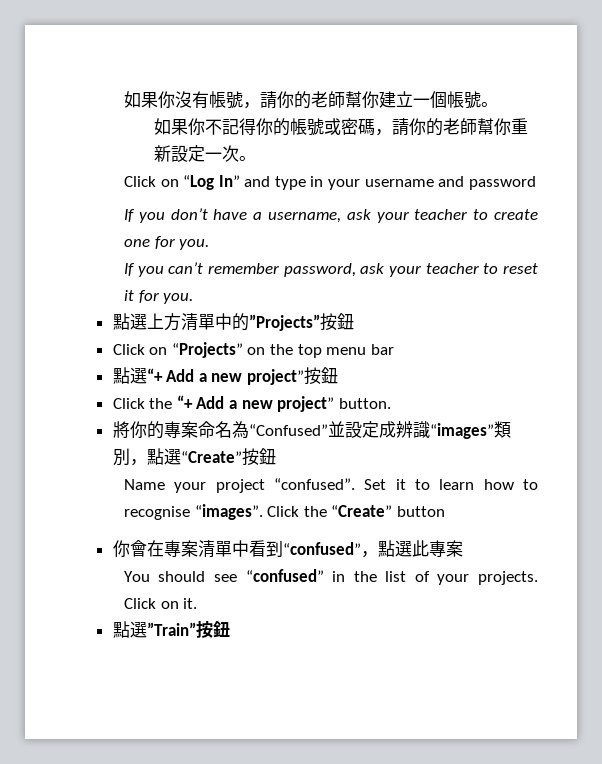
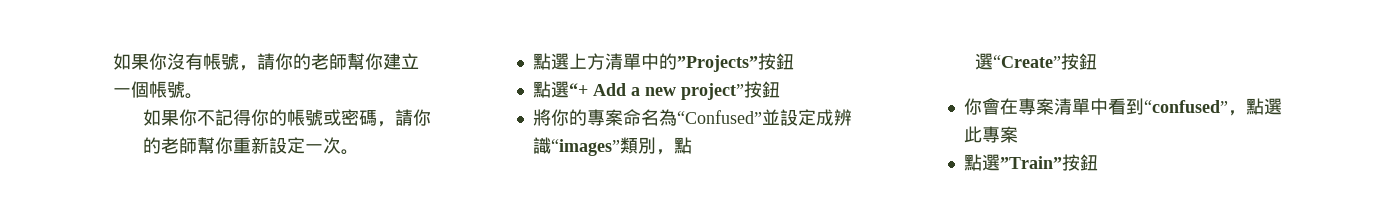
[123,175,536,190] [123,208,538,223] [123,236,210,250] [123,262,538,277] [123,290,194,304] // Click on “Log In” and type in your username and password // If you don’t have a username, ask your teacher to create one for you. // If you can’t remember password, ask your teacher to reset it for you. -> (360, 152) none
[112,342,394,358] // Click on “Projects” on the top menu bar -> (795, 61) none
[112,395,391,412] // Click the “+ Add a new project” button. -> (781, 89) none
(164, 456) none -> (693, 145) //
[123,478,539,493] [123,504,445,520] // Name your project “confused”. Set it to learn how to recognise “images”. Click the “Create” button -> (1097, 61) none
[123,569,539,585] [123,598,198,609] // You should see “confused” in the list of your projects. Click on it. -> (1019, 134) none

